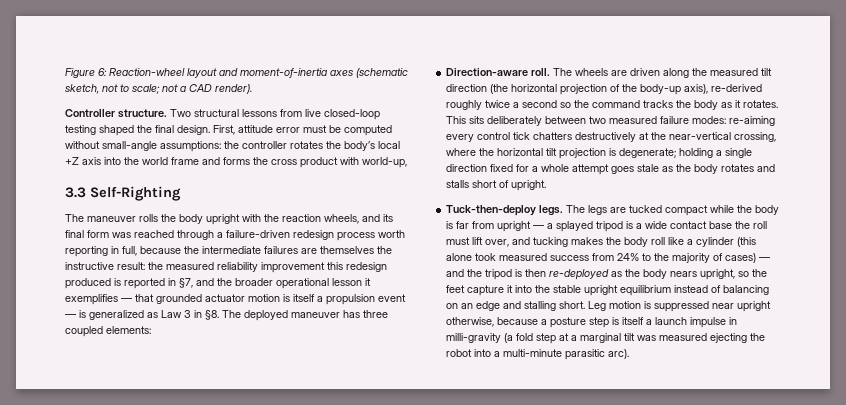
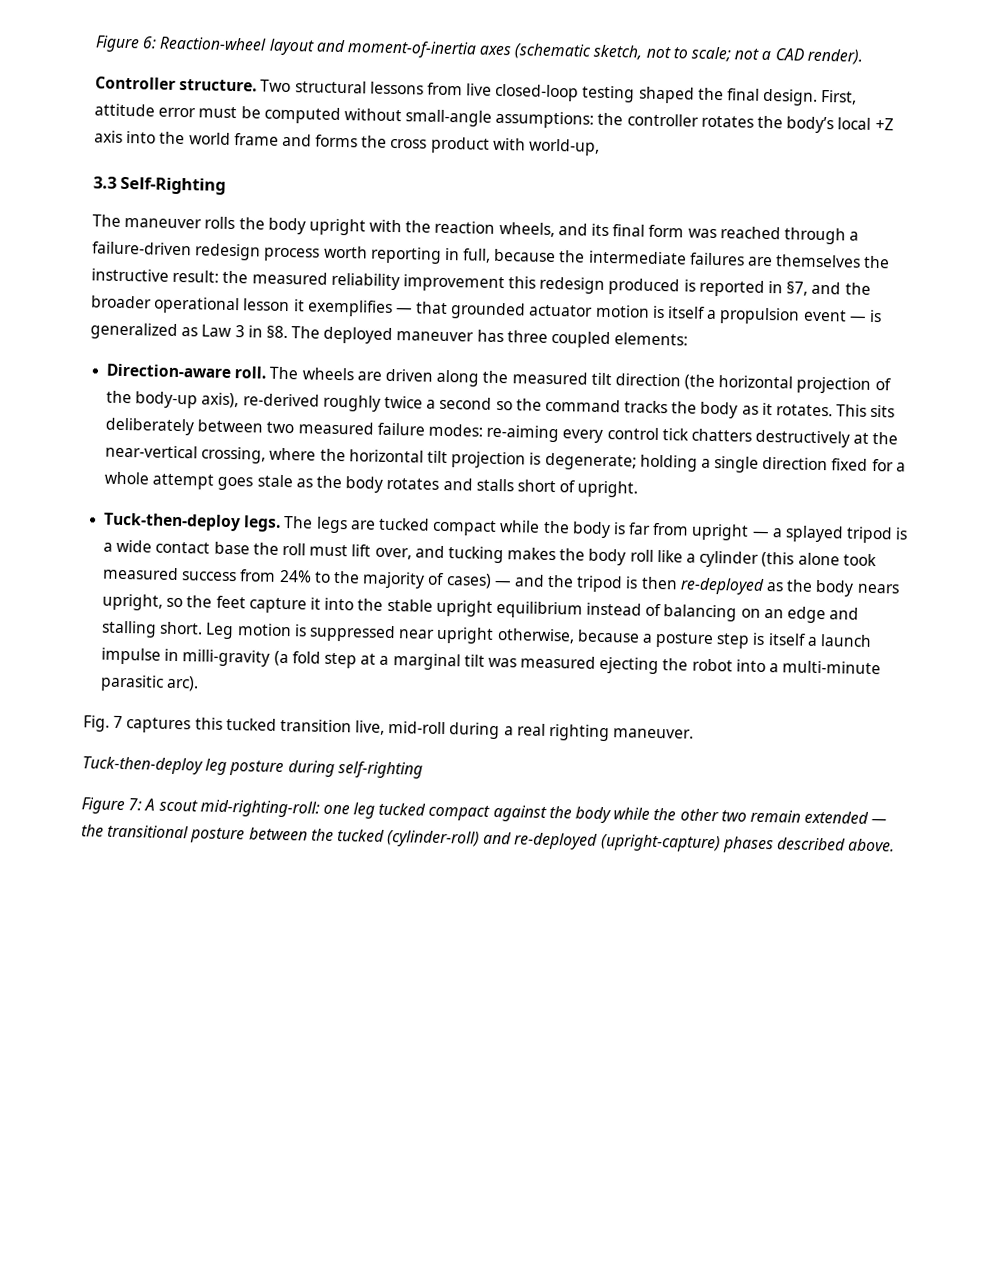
(630, 354) none -> [83,715,695,742] [82,756,423,779] [81,797,888,825] [81,824,896,854] // Fig. 7 captures this tucked transition live, mid-roll during a real righting maneuver. // Tuck-then-deploy leg posture during self-righting // Figure 7: A scout mid-righting-roll: one leg tucked compact against the body while the other two remain extended — the transitional posture between the tucked (cylinder-roll) and re-deployed (upright-capture) phases described above.

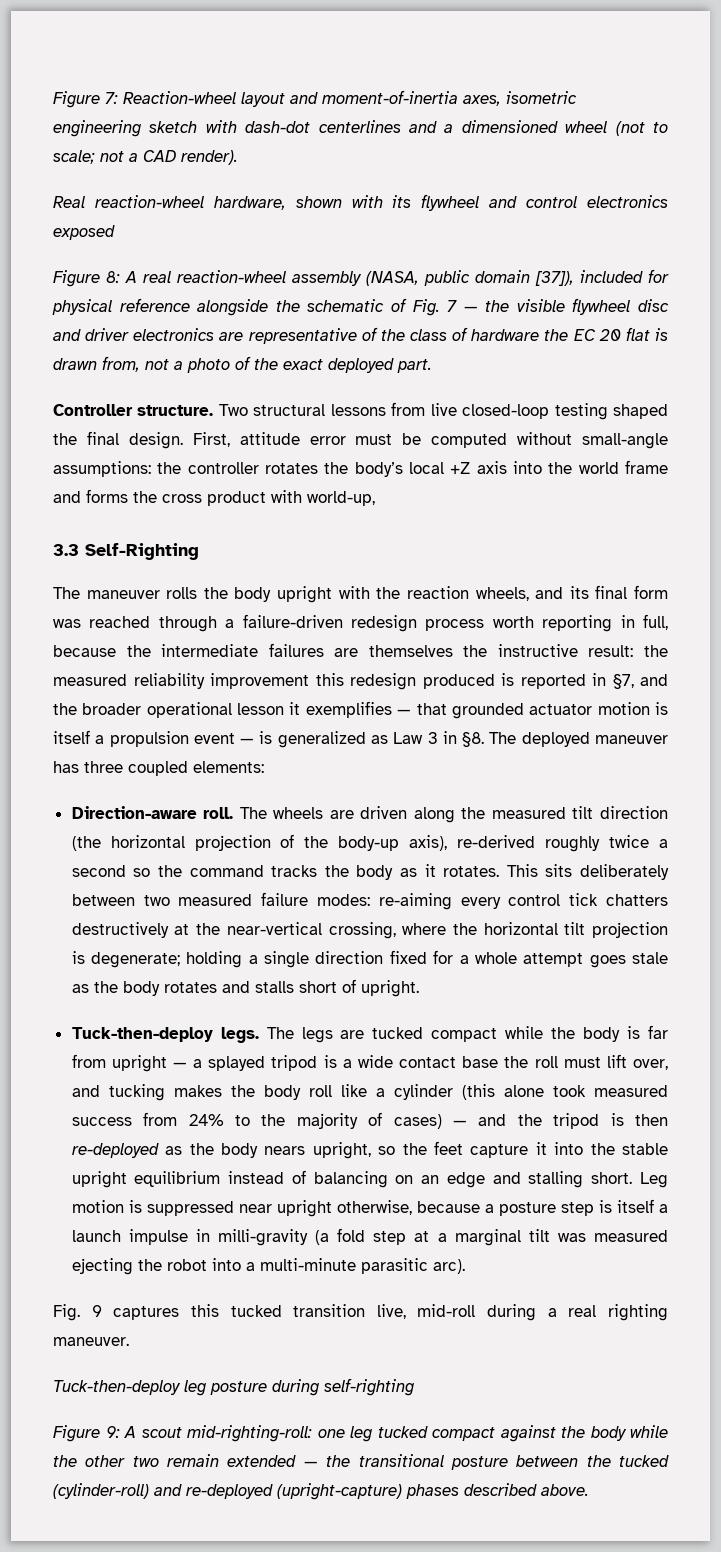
[95,35,158,53] Figure 6: -> [53,91,118,108] Figure 7:
[479,43,672,60] axes (schematic sketch, not -> [463,91,577,106] [53,120,645,137] axes, isometric engineering sketch with dash-dot centerlines and a dimensioned wheel (not
(864, 56) none -> [53,194,669,211] [53,225,115,240] [53,269,669,287] [52,298,669,316] [53,327,668,344] [53,356,432,373] // Real reaction-wheel hardware, shown with its flywheel and control electronics exposed // Figure 8: A real reaction-wheel assembly (NASA, public domain [37]), included for physical reference alongside the schematic of Fig. 7 — the visible flywheel disc and driver electronics are representative of the class of hardware the EC 20 flat is drawn from, not a photo of the exact deployed part.
[113,715,124,729] 7 -> [91,1305,102,1317] 9
[128,798,143,811] 7: -> [105,1426,120,1438] 9:

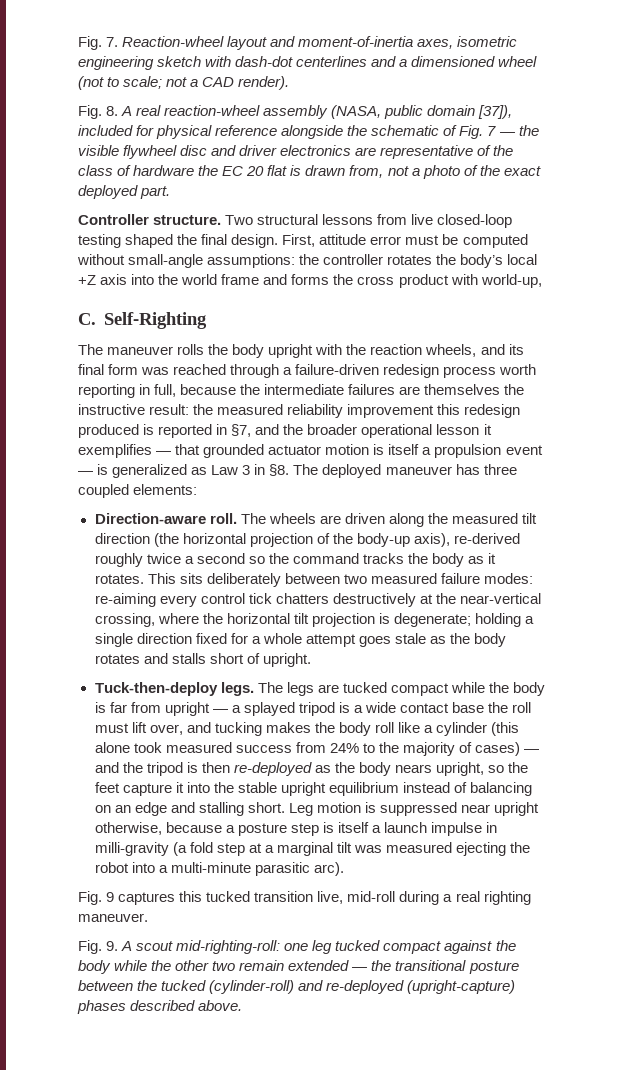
[53,91,118,108] Figure 7: -> [78,36,119,50] Fig. 7.
[53,194,669,211] [53,225,115,240] [53,270,120,287] Real reaction-wheel hardware, shown with its flywheel and control electronics exposed // Figure 8: -> [78,105,119,119] Fig. 8.
[53,544,79,556] 3.3 -> [78,313,96,325] C.
[53,1378,414,1396] [53,1425,120,1442] Tuck-then-deploy leg posture during self-righting // Figure 9: -> [78,940,119,954] Fig. 9.

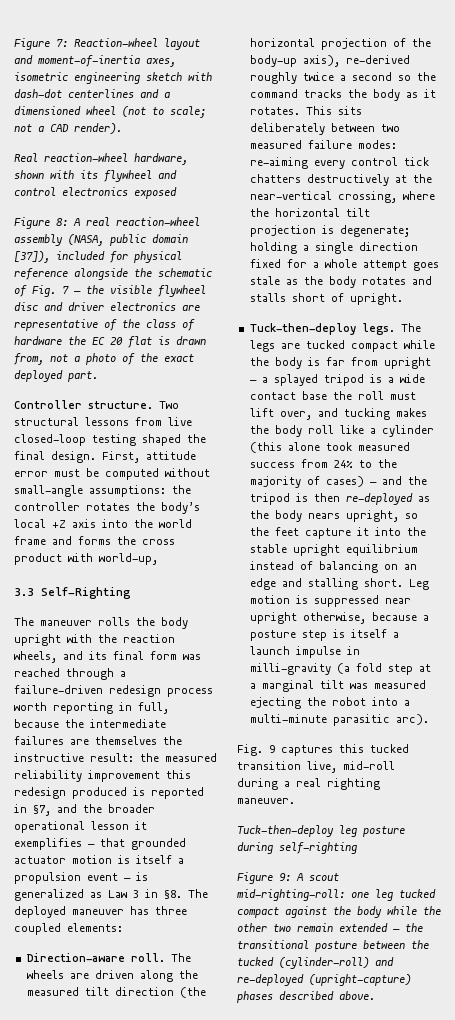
[78,36,119,50] Fig. 7. -> [14,38,68,50] Figure 7:
[78,105,119,119] Fig. 8. -> [14,153,188,165] [14,170,177,182] [14,187,177,199] [14,217,68,229] Real reaction-wheel hardware, shown with its flywheel and control electronics exposed // Figure 8:
[78,313,96,325] C. -> [14,588,34,596] 3.3
[78,940,119,954] Fig. 9. -> [237,825,405,837] [237,842,357,854] [237,872,291,884] Tuck-then-deploy leg posture during self-righting // Figure 9:

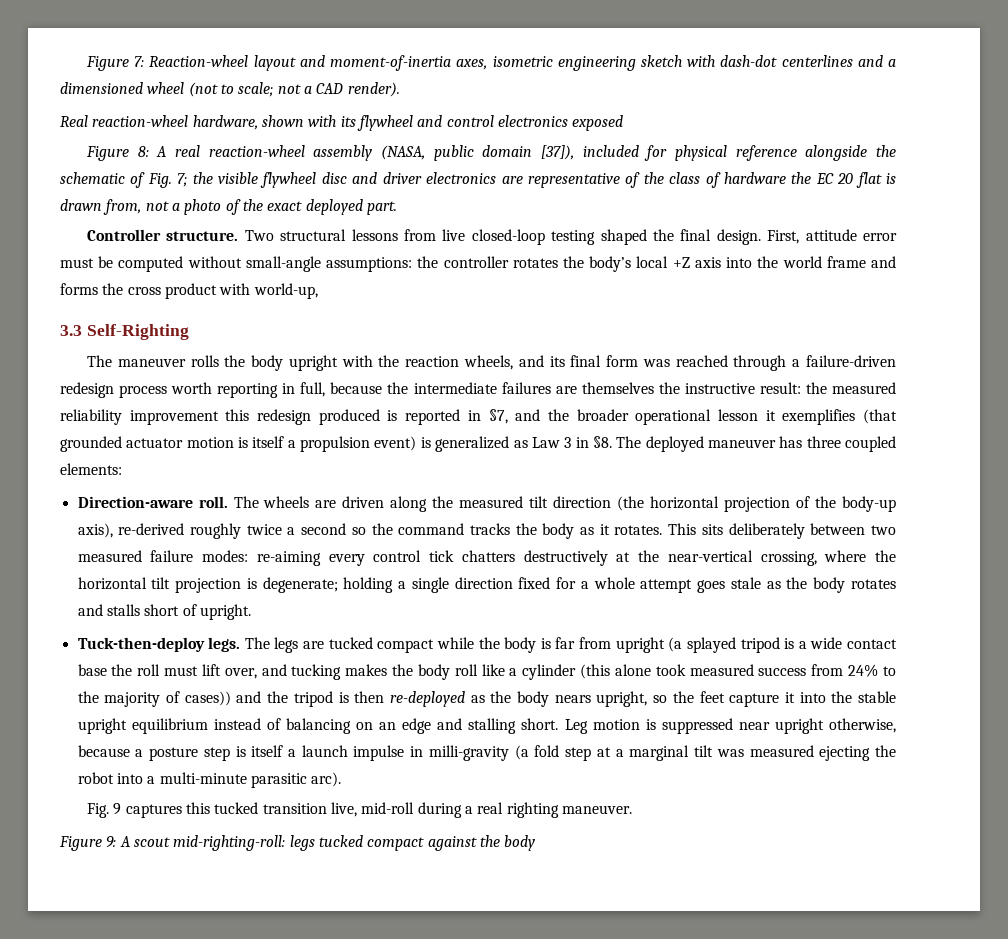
[62,286,81,294] 7 — -> [177,173,188,187] 7;
[88,838,125,847] — that -> [863,409,897,424] (that
[87,873,131,881] event — -> [374,436,417,451] event)
[249,377,268,383] — a -> [668,637,683,652] (a
[325,476,377,487] cases) — -> [184,691,231,706] cases))
[237,825,405,837] [237,842,357,854] // Tuck-then-deploy leg posture during self-righting -> (632, 809) none
[351,889,393,901] one leg -> [289,835,315,851] legs
[387,906,441,915] [237,923,423,933] [237,940,429,952] [237,957,394,969] [237,974,411,986] [237,991,375,1003] while the other two remain extended — the transitional posture between the tucked (cylinder-roll) and re-deployed (upright-capture) phases described above. -> (536, 843) none

